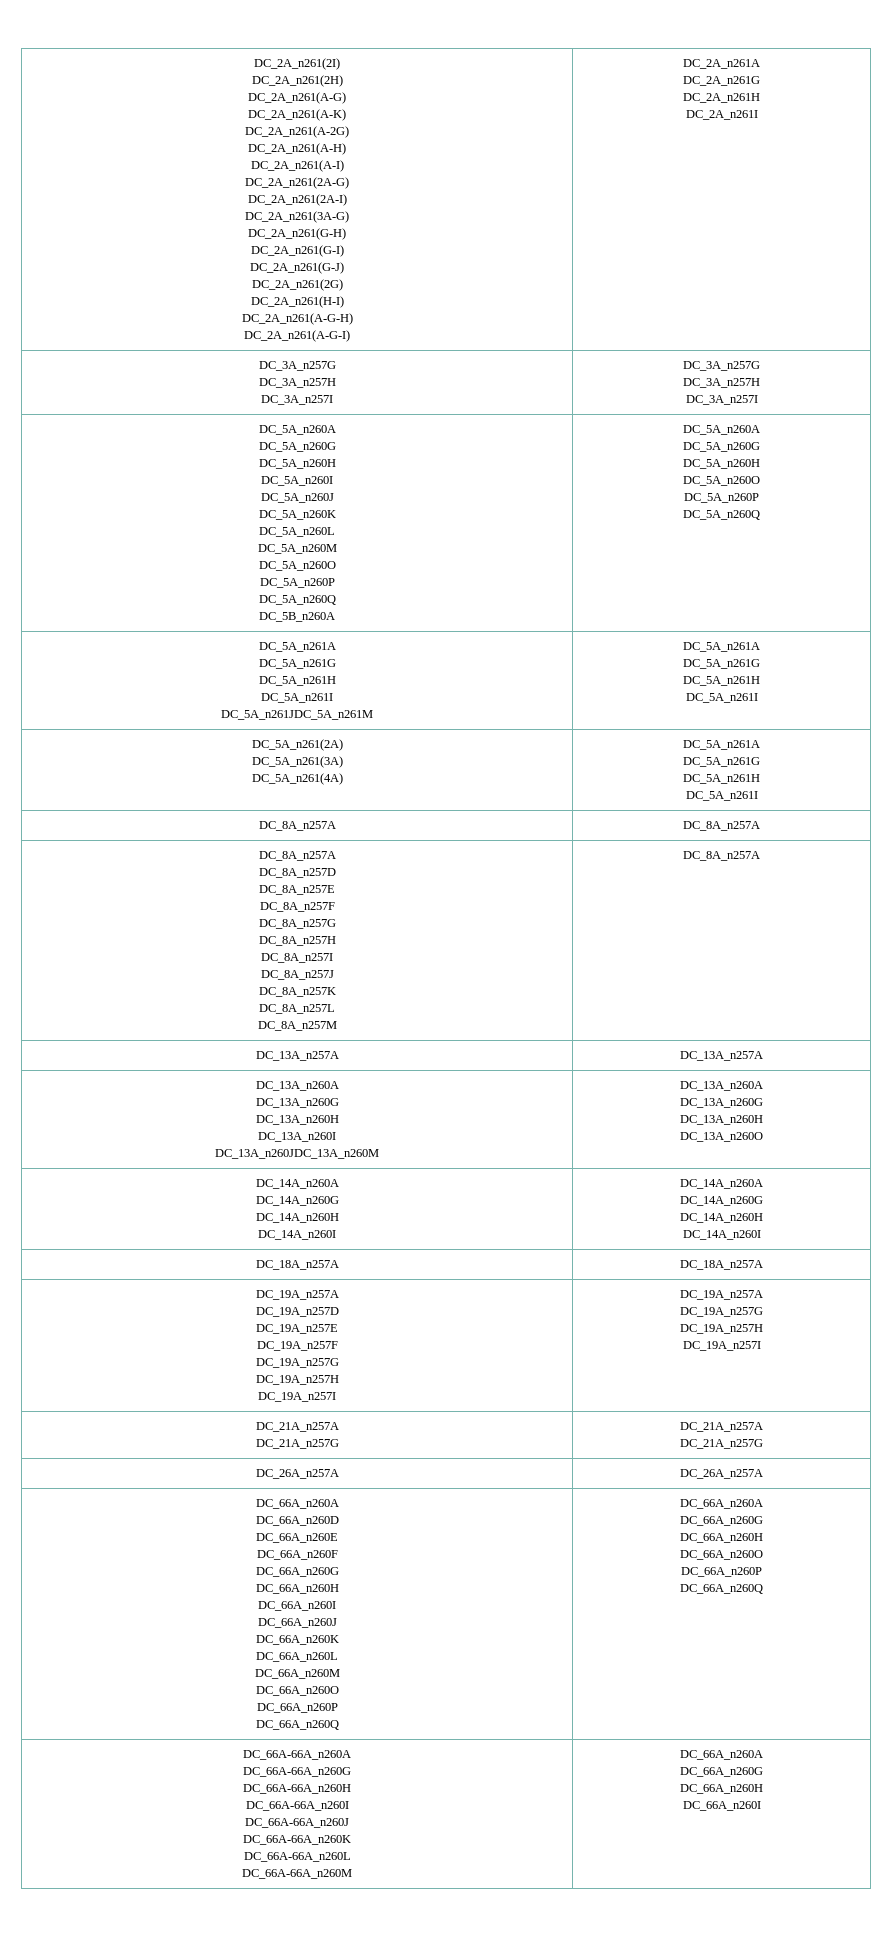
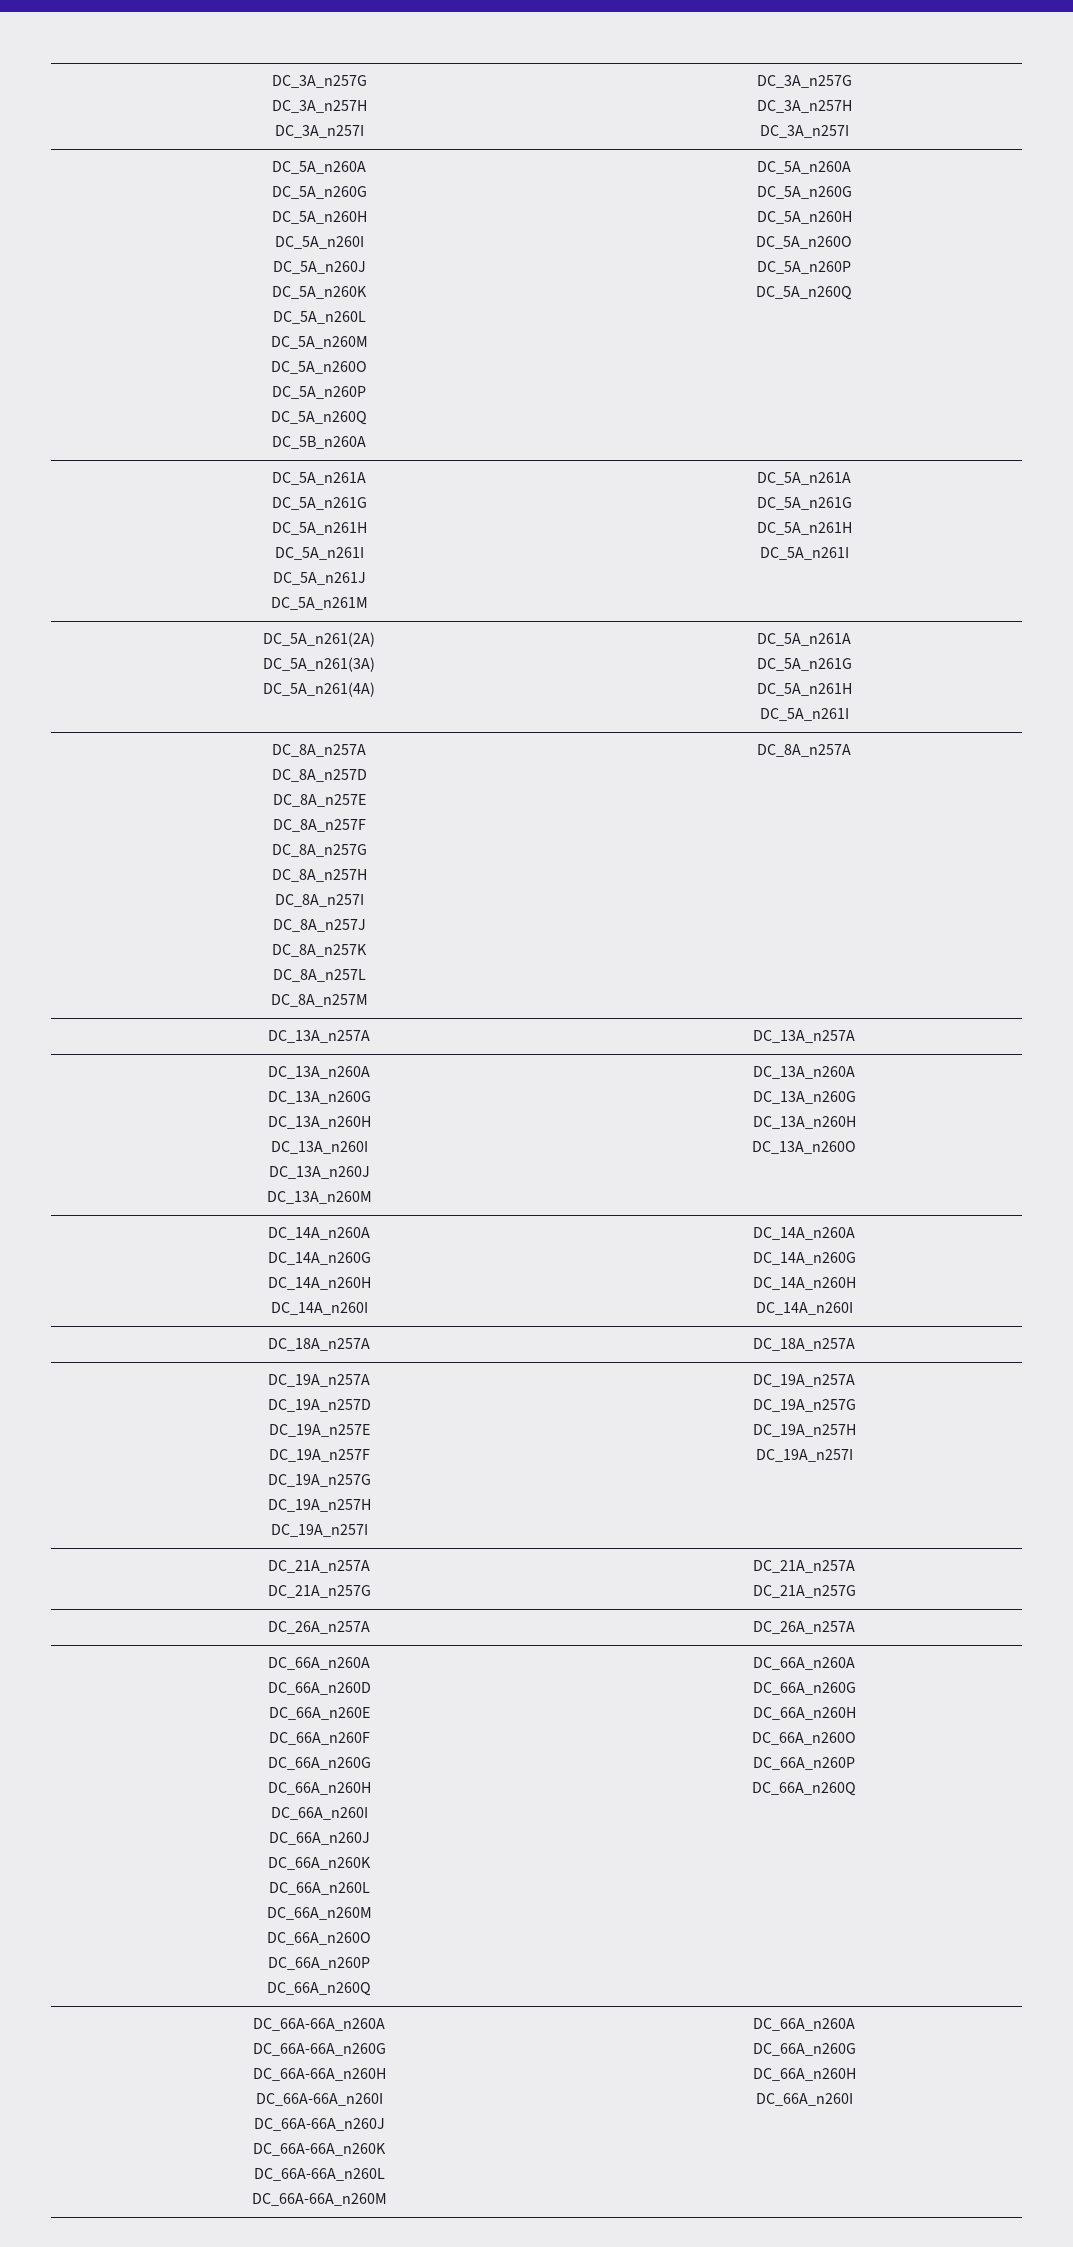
[254,58,340,70] [251,75,343,87] [248,92,346,104] [248,109,346,121] [245,126,349,138] [248,143,346,155] [250,160,344,172] [245,177,349,189] [247,194,347,206] [245,211,349,223] [248,228,346,240] [250,245,344,257] [250,262,344,274] [251,279,343,291] [250,296,344,308] [241,313,353,325] [244,330,350,342] [683,59,760,69] [683,76,760,86] [683,93,760,103] [685,110,758,120] DC_2A_n261(2I) // DC_2A_n261(2H) // DC_2A_n261(A-G) // DC_2A_n261(A-K) // DC_2A_n261(A-2G) // DC_2A_n261(A-H) // DC_2A_n261(A-I) // DC_2A_n261(2A-G) // DC_2A_n261(2A-I) // DC_2A_n261(3A-G) // DC_2A_n261(G-H) // DC_2A_n261(G-I) // DC_2A_n261(G-J) // DC_2A_n261(2G) // DC_2A_n261(H-I) // DC_2A_n261(A-G-H) // DC_2A_n261(A-G-I) | DC_2A_n261A // DC_2A_n261G // DC_2A_n261H // DC_2A_n261I // -> (271, 81) none
[221,710,373,720] DC_5A_n261JDC_5A_n261M -> [272,572,366,585] [270,597,368,610] DC_5A_n261J // DC_5A_n261M
[258,821,336,831] [683,821,760,831] // DC_8A_n257A | DC_8A_n257A -> (849, 714) none
[215,1149,379,1159] DC_13A_n260JDC_13A_n260M -> [268,1166,370,1179] [266,1191,372,1204] DC_13A_n260J // DC_13A_n260M

